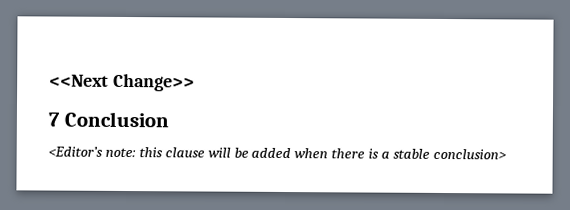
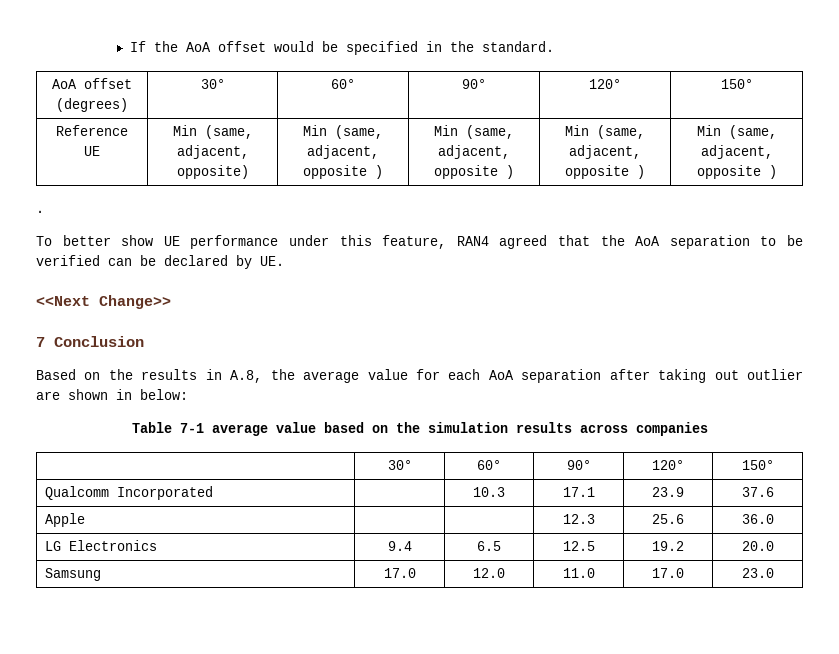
[49,73,195,92] [48,111,169,128] [48,146,506,160] <<Next Change>> // 7 Conclusion // <Editor’s note: this clause will be added when there is a stable conclusion> -> [129,41,554,55] [52,78,132,89] [56,98,128,112] [200,79,225,89] [331,79,355,89] [462,79,486,89] [589,79,621,89] [720,79,753,89] [56,125,128,136] [84,146,100,156] [172,125,253,139] [176,145,249,159] [176,165,249,179] [303,125,383,139] [307,145,379,159] [303,165,383,179] [434,125,514,139] [438,145,510,159] [434,165,514,179] [565,125,645,139] [569,145,641,159] [565,165,645,179] [696,125,777,139] [700,145,773,159] [696,165,777,179] [36,210,44,213] [36,235,804,249] [36,255,284,269] [36,295,171,309] [36,336,144,347] [36,369,803,383] [36,389,188,400] [131,422,708,436] [387,460,412,470] [477,460,501,470] [566,460,591,470] [652,460,684,470] [741,460,774,470] [45,486,214,500] [473,487,505,497] [562,487,595,497] [652,487,684,497] [741,487,774,497] [45,513,86,527] [562,514,595,524] [652,514,684,524] [741,514,774,524] [45,540,158,551] [387,541,412,551] [477,541,501,551] [562,541,595,551] [652,541,684,551] [741,541,774,551] [45,568,102,581] [383,568,416,578] [473,568,505,578] [562,568,595,578] [652,568,684,578] [741,568,774,578] If the AoA offset would be specified in the standard. // AoA offset (degrees) | 30° | 60° | 90° | 120° | 150° // Reference UE | Min (same, adjacent, opposite) | Min (same, adjacent, opposite ) | Min (same, adjacent, opposite ) | Min (same, adjacent, opposite ) | Min (same, adjacent, opposite ) // . // To better show UE performance under this feature, RAN4 agreed that the AoA separation to be verified can be declared by UE. // <<Next Change>> // 7 Conclusion // Based on the results in A.8, the average value for each AoA separation after taking out outlier are shown in below: // Table 7-1 average value based on the simulation results across companies // | 30° | 60° | 90° | 120° | 150° // Qualcomm Incorporated | | 10.3 | 17.1 | 23.9 | 37.6 // Apple | | | 12.3 | 25.6 | 36.0 // LG Electronics | 9.4 | 6.5 | 12.5 | 19.2 | 20.0 // Samsung | 17.0 | 12.0 | 11.0 | 17.0 | 23.0

